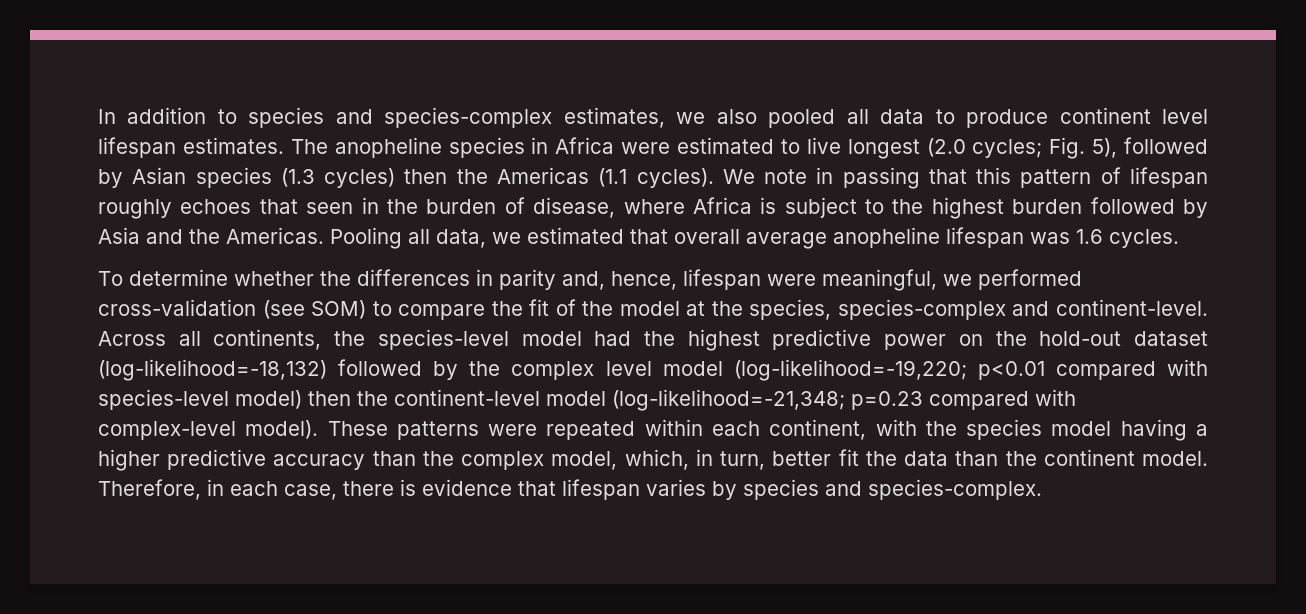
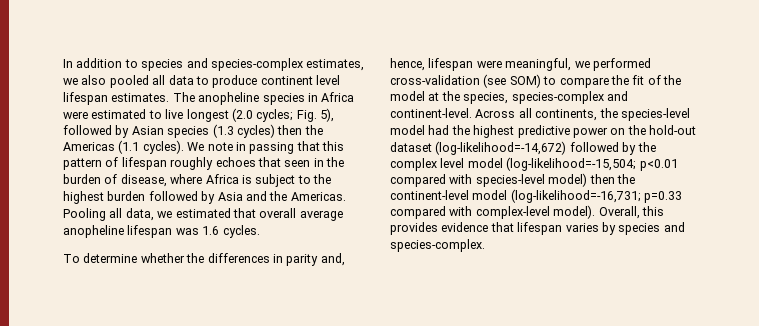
[98,359,327,381] (log-likelihood=-18,132) -> [435,141,567,155] (log-likelihood=-14,672)
[733,359,967,381] (log-likelihood=-19,220; -> [506,157,637,171] (log-likelihood=-15,504;
[612,389,923,411] (log-likelihood=-21,348; p=0.23 -> [510,189,683,203] (log-likelihood=-16,731; p=0.33
[327,419,1209,441] [98,449,1209,471] [98,479,416,500] These patterns were repeated within each continent, with the species model having a higher predictive accuracy than the complex model, which, in turn, better fit the data than the continent model. Therefore, in each case, there is -> [598,206,664,219] [390,222,438,235] Overall, this provides

